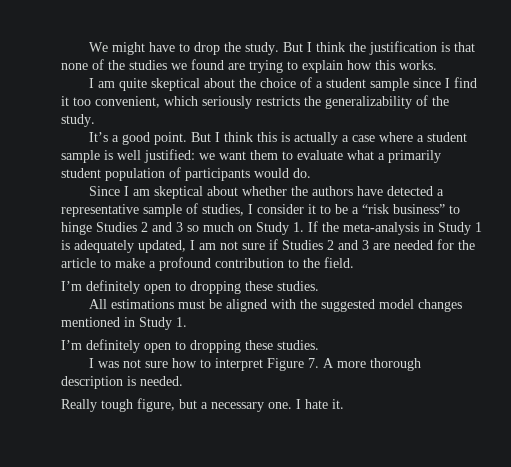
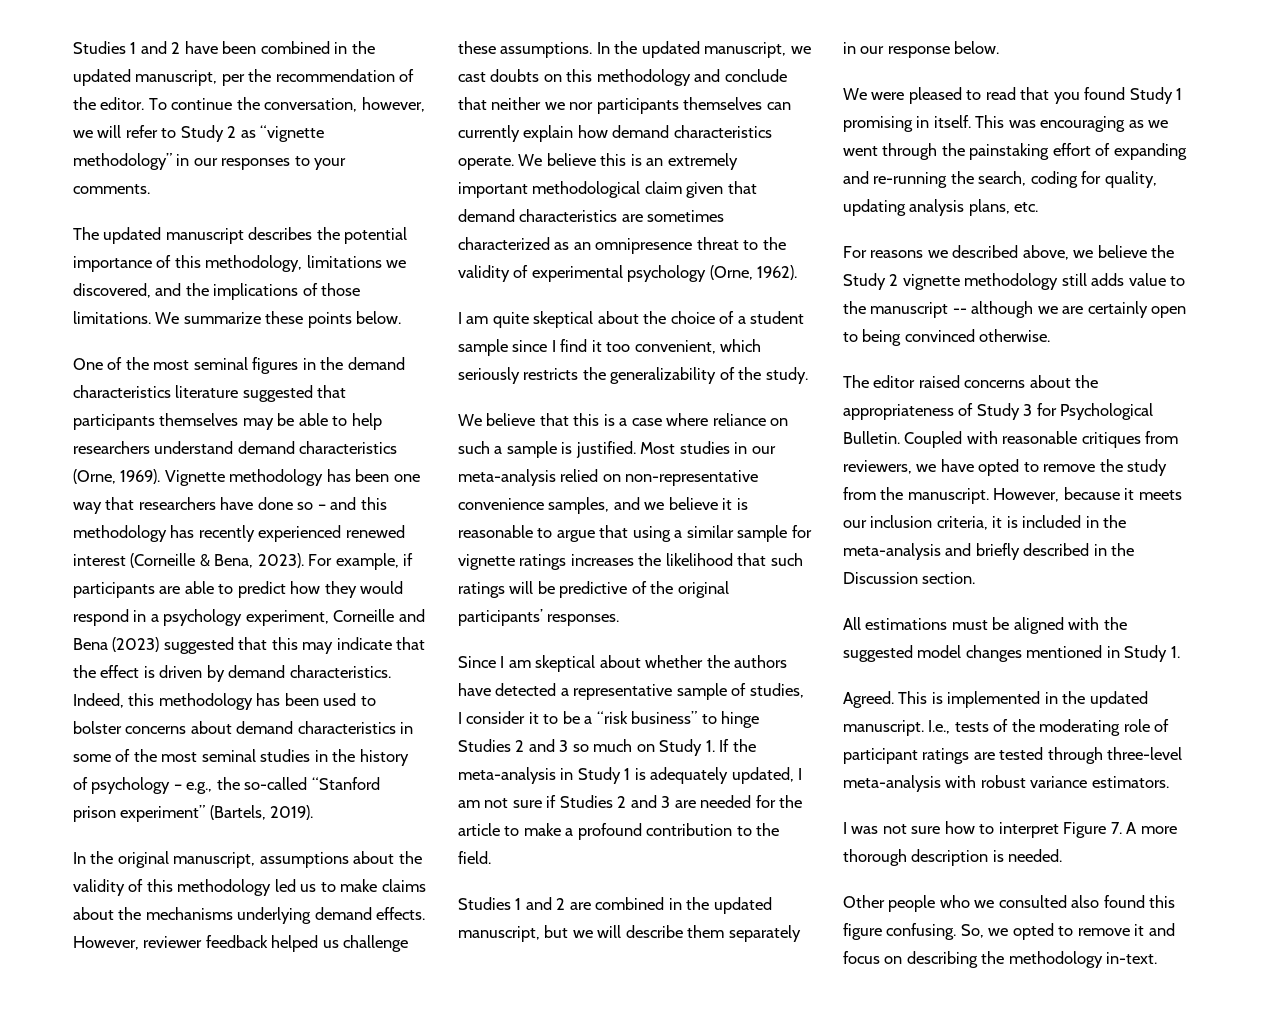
[88,41,475,55] [61,59,437,73] We might have to drop the study. But I think the justification is that none of the studies we found are trying to explain how this works. -> [73,41,375,54] [73,69,415,86] [73,97,425,112] [73,125,325,142] [73,153,347,170] [73,184,150,194] [73,227,408,244] [73,255,407,272] [73,283,361,300] [73,311,402,328] [73,357,405,374] [73,385,347,402] [73,413,382,430] [73,441,398,454] [73,469,420,486] [73,497,387,514] [73,525,405,542] [73,553,414,570] [73,581,404,598] [73,609,425,626] [73,637,426,654] [73,665,391,682] [73,693,376,710] [73,721,414,734] [73,749,409,766] [73,777,380,794] [73,805,314,822] [73,851,422,868] [73,879,426,896] [73,907,426,924] [73,935,409,952] [458,41,811,58] [458,69,787,86] [458,97,791,114] [458,125,772,142] [458,153,738,170] [458,181,757,198] [458,209,725,222] [458,237,786,254] [458,265,798,282] Studies 1 and 2 have been combined in the updated manuscript, per the recommendation of the editor. To continue the conversation, however, we will refer to Study 2 as “vignette methodology” in our responses to your comments. // The updated manuscript describes the potential importance of this methodology, limitations we discovered, and the implications of those limitations. We summarize these points below. // One of the most seminal figures in the demand characteristics literature suggested that participants themselves may be able to help researchers understand demand characteristics (Orne, 1969). Vignette methodology has been one way that researchers have done so – and this methodology has recently experienced renewed interest (Corneille & Bena, 2023). For example, if participants are able to predict how they would respond in a psychology experiment, Corneille and Bena (2023) suggested that this may indicate that the effect is driven by demand characteristics. Indeed, this methodology has been used to bolster concerns about demand characteristics in some of the most seminal studies in the history of psychology – e.g., the so-called “Stanford prison experiment” (Bartels, 2019). // In the original manuscript, assumptions about the validity of this methodology led us to make claims about the mechanisms underlying demand effects. However, reviewer feedback helped us challenge these assumptions. In the updated manuscript, we cast doubts on this methodology and conclude that neither we nor participants themselves can currently explain how demand characteristics operate. We believe this is an extremely important methodological claim given that demand characteristics are sometimes characterized as an omnipresence threat to the validity of experimental psychology (Orne, 1962).
[88,132,338,145] It’s a good point. But I think this is actually -> [458,413,615,426] We believe that this is
[416,132,467,142] [61,149,441,163] [61,167,311,181] a student sample is well justified: we want them to evaluate what a primarily student population of participants would do. -> [712,413,789,426] [458,441,776,458] [458,469,759,486] [458,497,748,514] [458,525,812,542] [458,553,803,570] [458,581,729,598] [458,609,620,626] reliance on such a sample is justified. Most studies in our meta-analysis relied on non-representative convenience samples, and we believe it is reasonable to argue that using a similar sample for vignette ratings increases the likelihood that such ratings will be predictive of the original participants’ responses.
[61,280,319,294] I’m definitely open to dropping these studies. -> [458,897,772,914] [458,925,801,942] [843,41,1000,58] [843,87,1183,104] [843,115,1169,132] [843,143,1187,160] [843,171,1157,188] [843,199,1039,216] [843,245,1175,260] [843,273,1186,290] [843,301,1187,318] [843,329,1051,346] [843,375,1099,388] [843,403,1154,420] [843,431,1179,448] [843,459,1168,476] [843,487,1182,504] [843,515,1127,530] [843,543,1135,560] [843,572,976,584] Studies 1 and 2 are combined in the updated manuscript, but we will describe them separately in our response below. // We were pleased to read that you found Study 1 promising in itself. This was encouraging as we went through the painstaking effort of expanding and re-running the search, coding for quality, updating analysis plans, etc. // For reasons we described above, we believe the Study 2 vignette methodology still adds value to the manuscript -- although we are certainly open to being convinced otherwise. // The editor raised concerns about the appropriateness of Study 3 for Psychological Bulletin. Coupled with reasonable critiques from reviewers, we have opted to remove the study from the manuscript. However, because it meets our inclusion criteria, it is included in the meta-analysis and briefly described in the Discussion section.
[61,339,319,353] I’m definitely open to dropping these studies. -> [843,691,1148,708] [843,719,1170,736] [843,747,1183,764] [843,775,1169,792] Agreed. This is implemented in the updated manuscript. I.e., tests of the moderating role of participant ratings are tested through three-level meta-analysis with robust variance estimators.
[61,398,344,412] Really tough figure, but a necessary one. I hate it. -> [843,895,1176,912] [843,923,1175,940] [843,951,1158,968] Other people who we consulted also found this figure confusing. So, we opted to remove it and focus on describing the methodology in-text.

